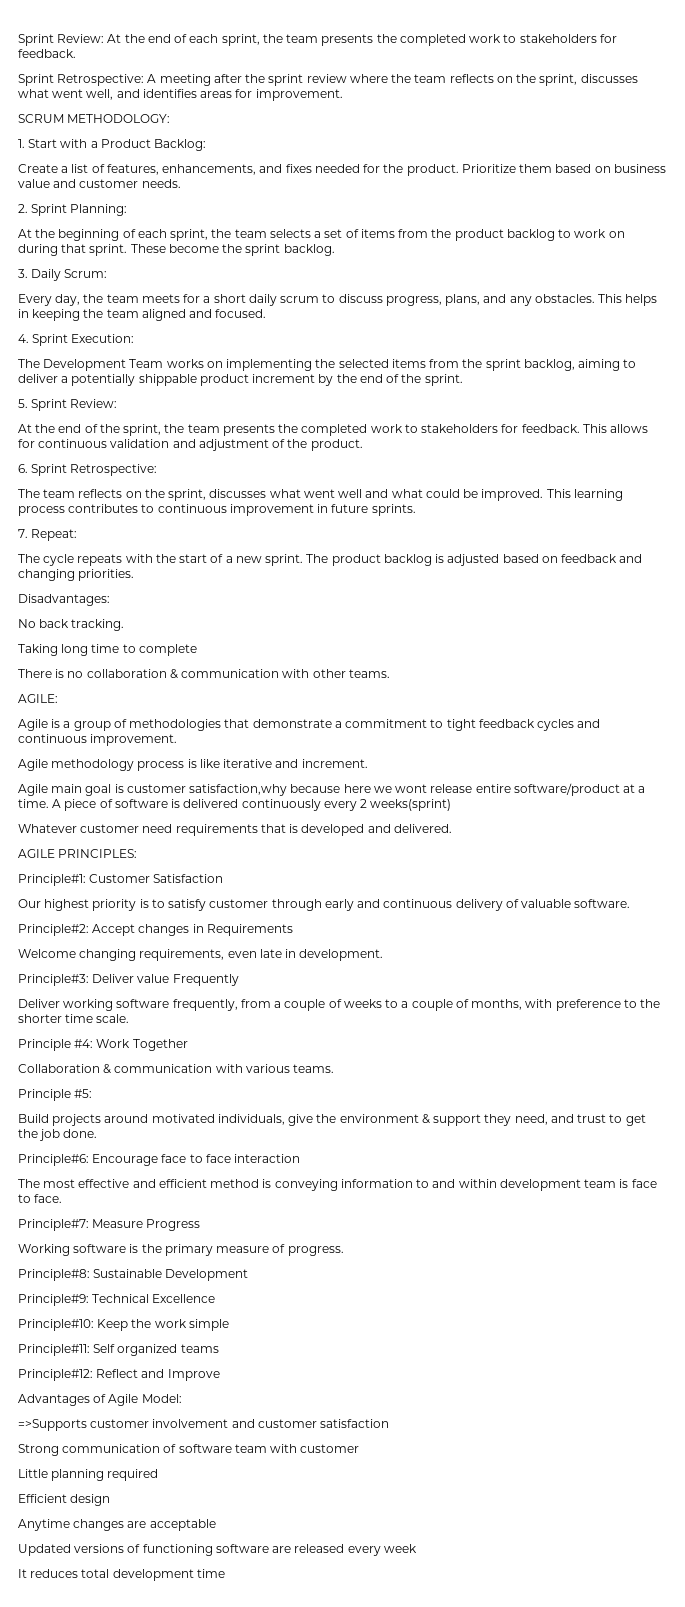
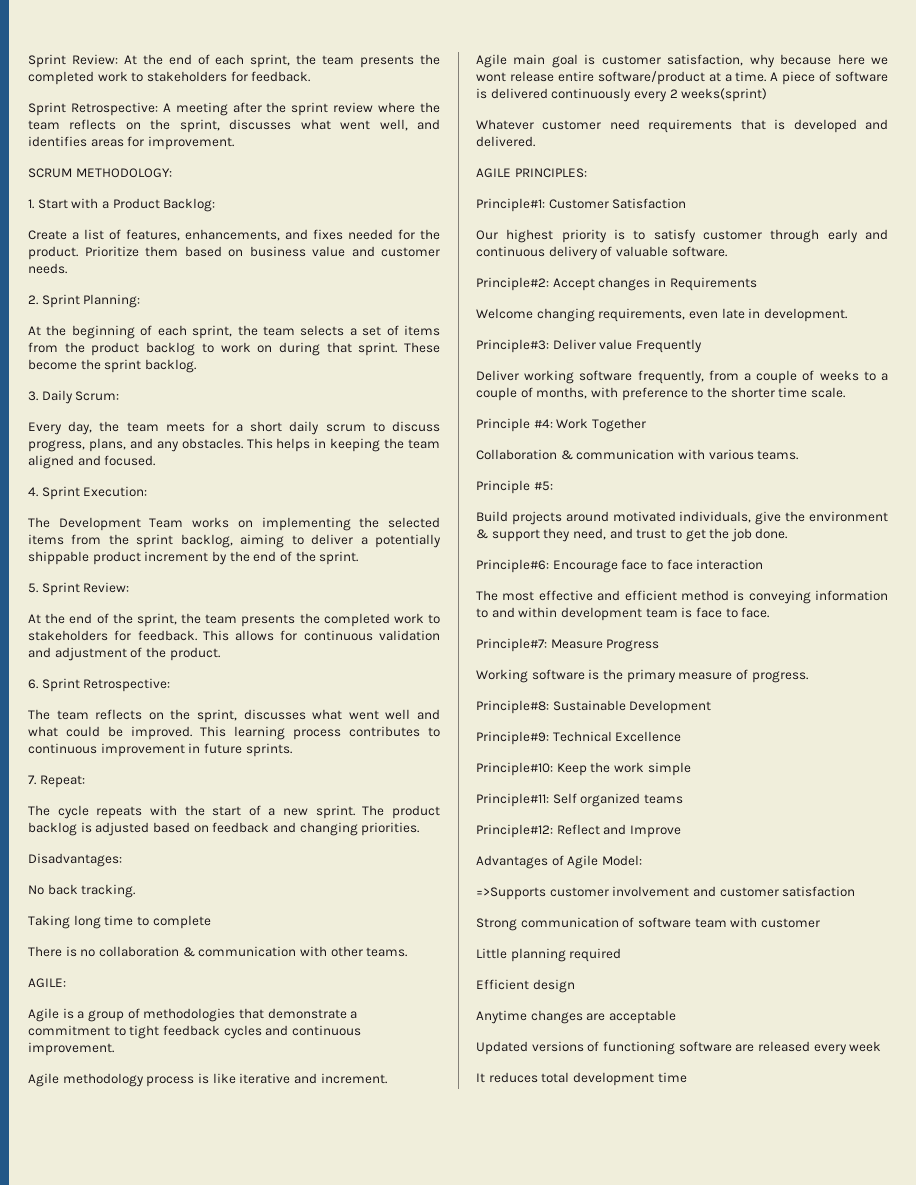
[189,784,288,796] satisfaction,why -> [667,54,775,68] satisfaction, why

